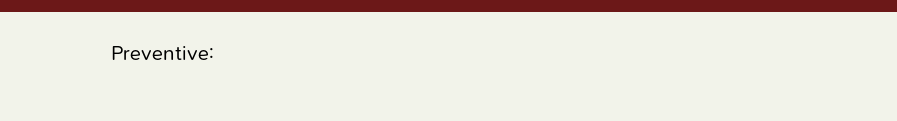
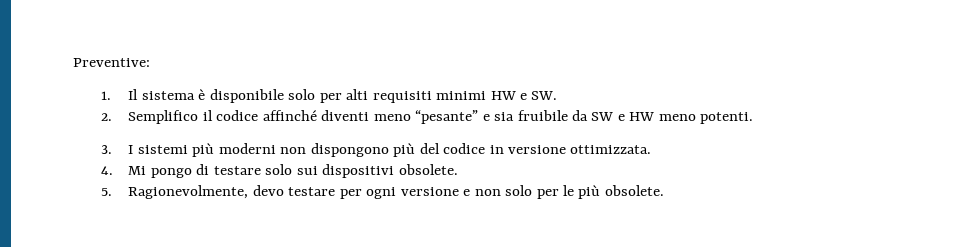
(214, 53) none -> [100,89,558,103] [100,110,754,124] [100,143,652,157] [100,164,458,178] [100,185,664,199] // 1. Il sistema è disponibile solo per alti requisiti minimi HW e SW. // 2. Semplifico il codice affinché diventi meno “pesante” e sia fruibile da SW e HW meno potenti. // 3. I sistemi più moderni non dispongono più del codice in versione ottimizzata. // 4. Mi pongo di testare solo sui dispositivi obsolete. // 5. Ragionevolmente, devo testare per ogni versione e non solo per le più obsolete.

